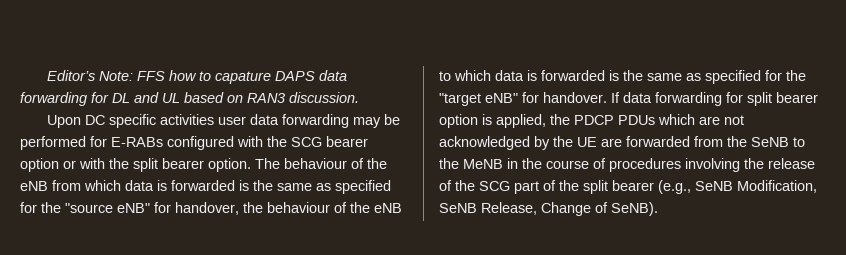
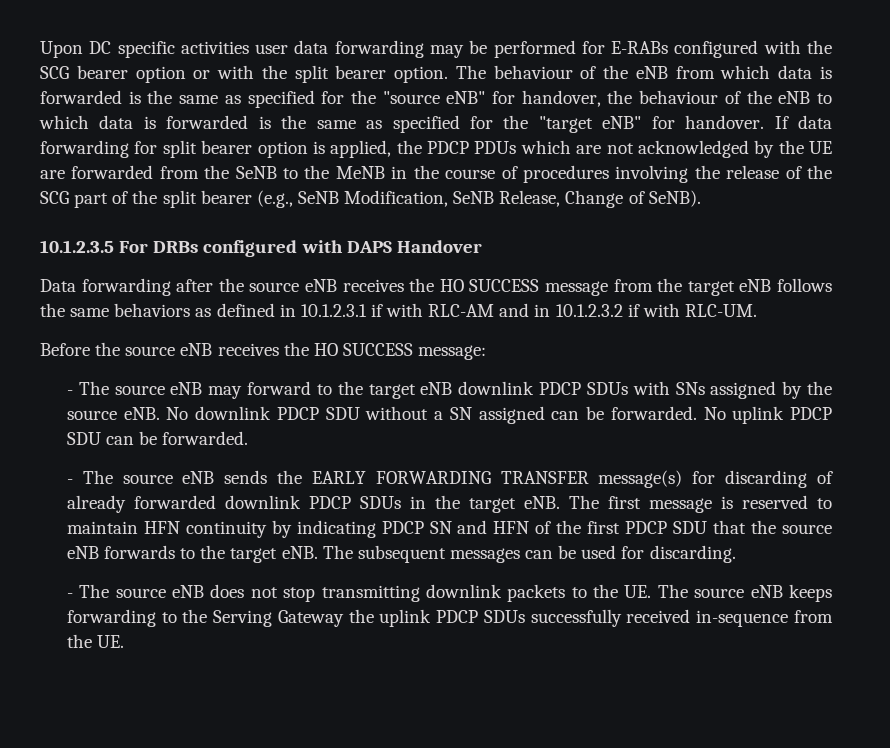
[47,70,348,84] [20,92,359,106] Editor’s Note: FFS how to capature DAPS data forwarding for DL and UL based on RAN3 discussion. // -> (40, 49) none
(658, 209) none -> [40,240,482,257] [40,278,833,296] [40,303,757,317] [40,342,487,360] [66,381,832,399] [66,406,832,424] [66,431,249,445] [66,470,834,488] [66,495,833,513] [66,520,833,538] [66,545,736,563] [66,584,833,602] [66,609,833,627] [66,634,124,648] // 10.1.2.3.5 For DRBs configured with DAPS Handover // Data forwarding after the source eNB receives the HO SUCCESS message from the target eNB follows the same behaviors as defined in 10.1.2.3.1 if with RLC-AM and in 10.1.2.3.2 if with RLC-UM. // Before the source eNB receives the HO SUCCESS message: // - The source eNB may forward to the target eNB downlink PDCP SDUs with SNs assigned by the source eNB. No downlink PDCP SDU without a SN assigned can be forwarded. No uplink PDCP SDU can be forwarded. // - The source eNB sends the EARLY FORWARDING TRANSFER message(s) for discarding of already forwarded downlink PDCP SDUs in the target eNB. The first message is reserved to maintain HFN continuity by indicating PDCP SN and HFN of the first PDCP SDU that the source eNB forwards to the target eNB. The subsequent messages can be used for discarding. // - The source eNB does not stop transmitting downlink packets to the UE. The source eNB keeps forwarding to the Serving Gateway the uplink PDCP SDUs successfully received in-sequence from the UE.

